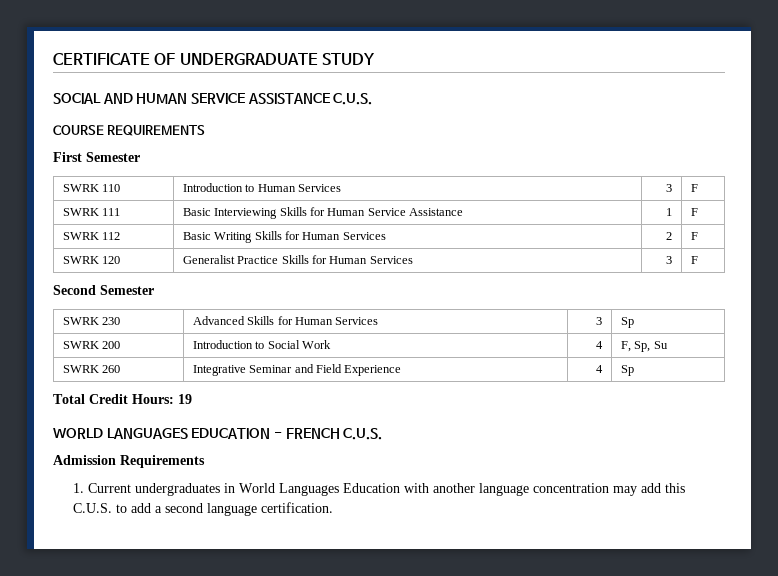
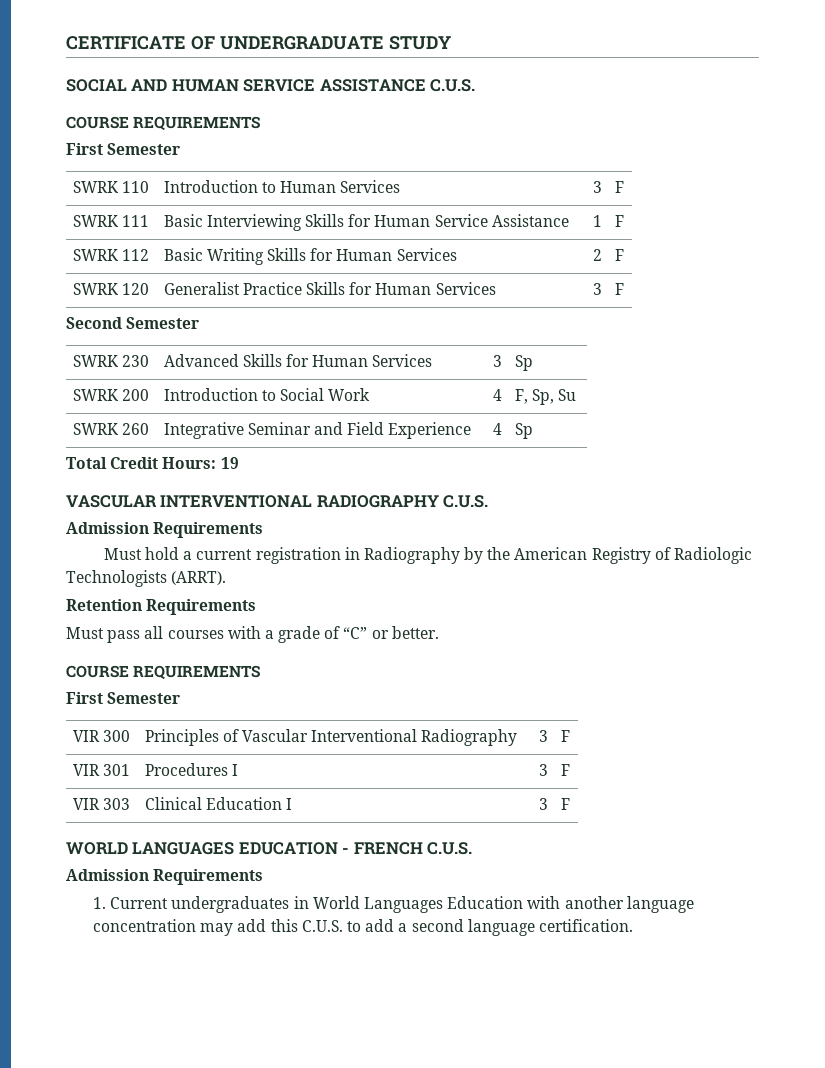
(192, 399) none -> [66,495,489,508] [66,522,264,538] [103,547,752,564] [66,570,227,587] [66,599,257,615] [66,626,439,643] [66,665,261,680] [66,692,181,704] [72,730,130,742] [144,729,518,746] [539,730,549,742] [560,730,570,742] [72,764,130,776] [144,763,238,776] [539,764,549,776] [560,764,570,776] [72,798,130,810] [144,797,293,810] [539,798,549,810] [560,798,570,810] // VASCULAR INTERVENTIONAL RADIOGRAPHY C.U.S. // Admission Requirements // Must hold a current registration in Radiography by the American Registry of Radiologic Technologists (ARRT). // Retention Requirements // Must pass all courses with a grade of “C” or better. // COURSE REQUIREMENTS // First Semester // VIR 300 | Principles of Vascular Interventional Radiography | 3 | F // VIR 301 | Procedures I | 3 | F // VIR 303 | Clinical Education I | 3 | F

